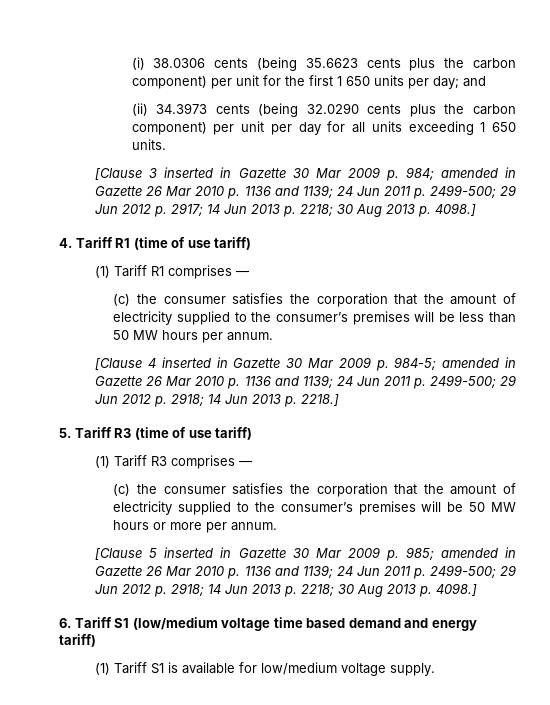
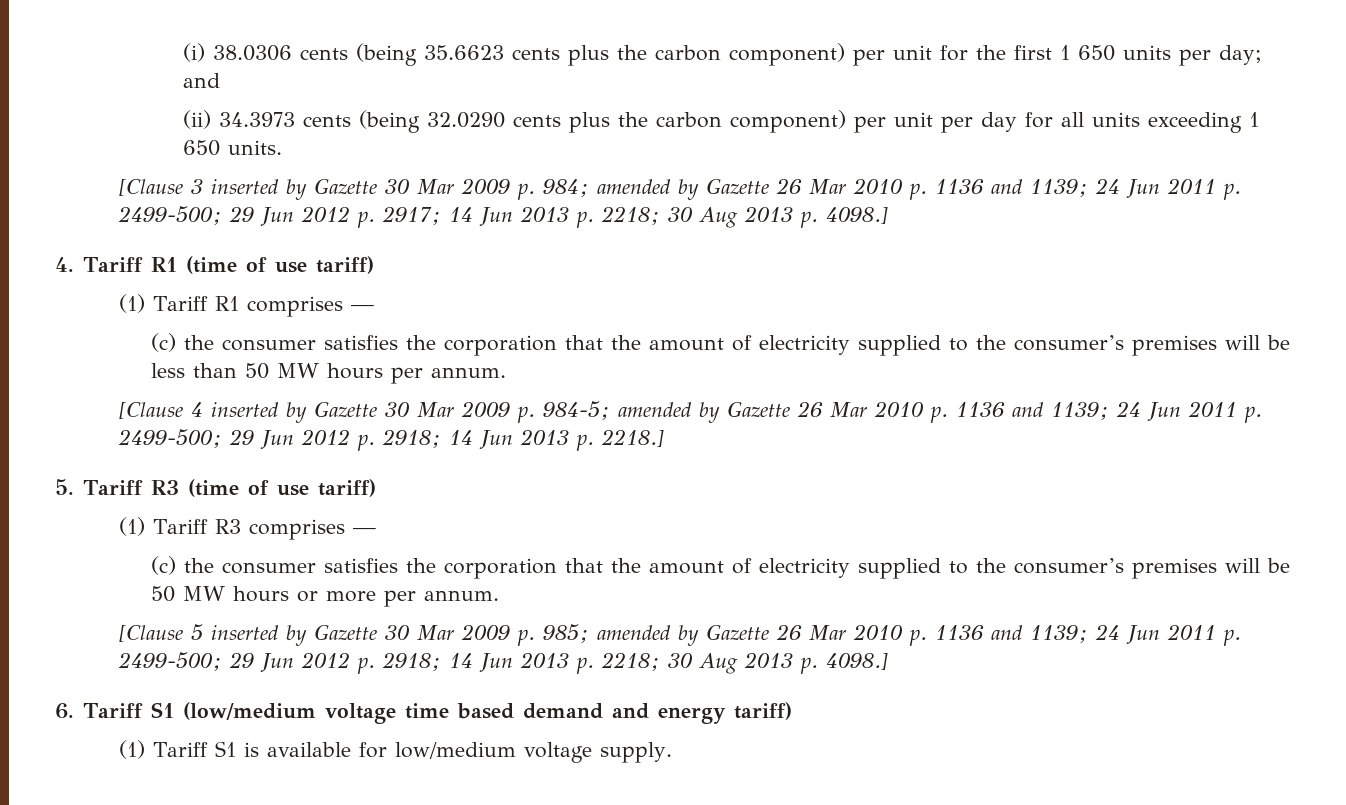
[220,167,232,178] in -> [286,179,308,200] by
[505,167,516,178] in -> [678,179,700,200] by
[216,357,228,368] in -> [286,402,308,423] by
[505,357,517,368] in -> [699,402,721,423] by
[220,547,232,558] in -> [286,625,308,646] by
[505,547,516,558] in -> [678,625,700,646] by

